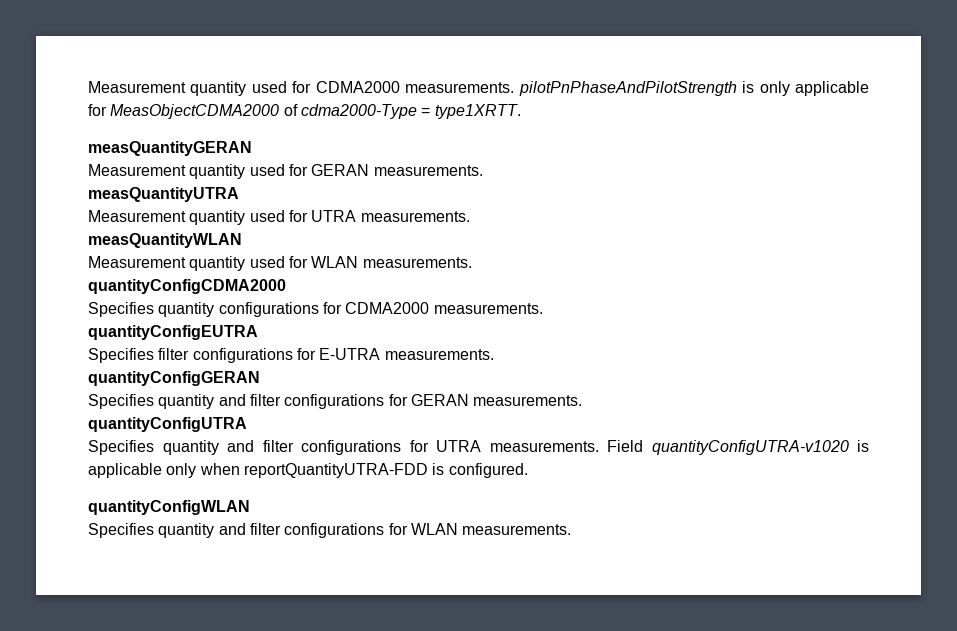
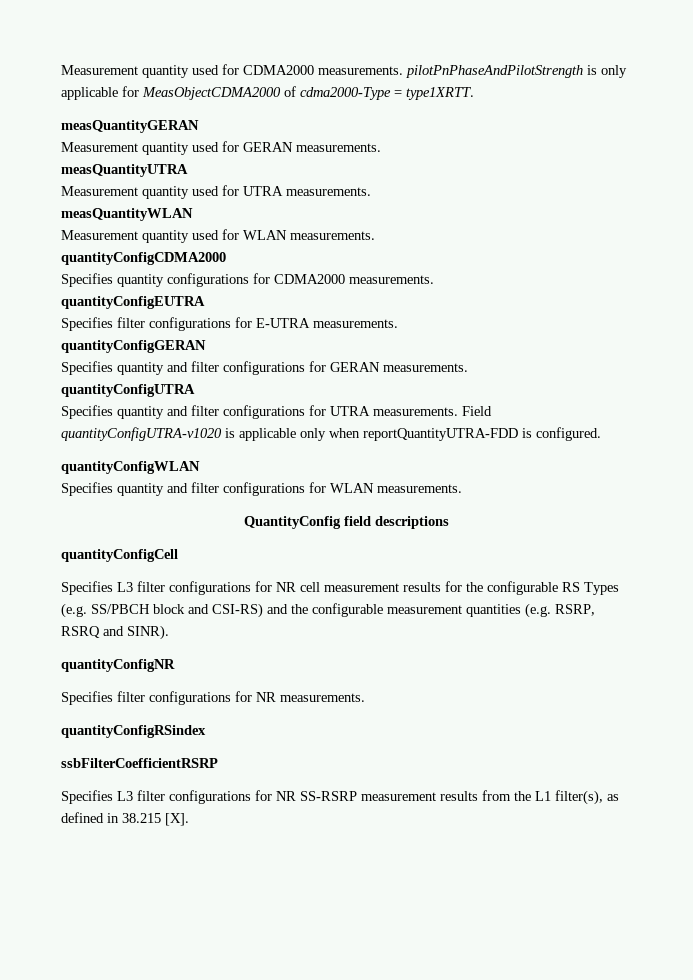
(572, 529) none -> [244,516,449,529] [61,549,178,562] [61,581,619,595] [61,603,595,618] [61,625,169,640] [61,659,175,672] [61,691,365,705] [61,725,206,738] [61,758,218,768] [61,790,619,805] [61,812,189,826] // QuantityConfig field descriptions // quantityConfigCell // Specifies L3 filter configurations for NR cell measurement results for the configurable RS Types (e.g. SS/PBCH block and CSI-RS) and the configurable measurement quantities (e.g. RSRP, RSRQ and SINR). // quantityConfigNR // Specifies filter configurations for NR measurements. // quantityConfigRSindex // ssbFilterCoefficientRSRP // Specifies L3 filter configurations for NR SS-RSRP measurement results from the L1 filter(s), as defined in 38.215 [X].

